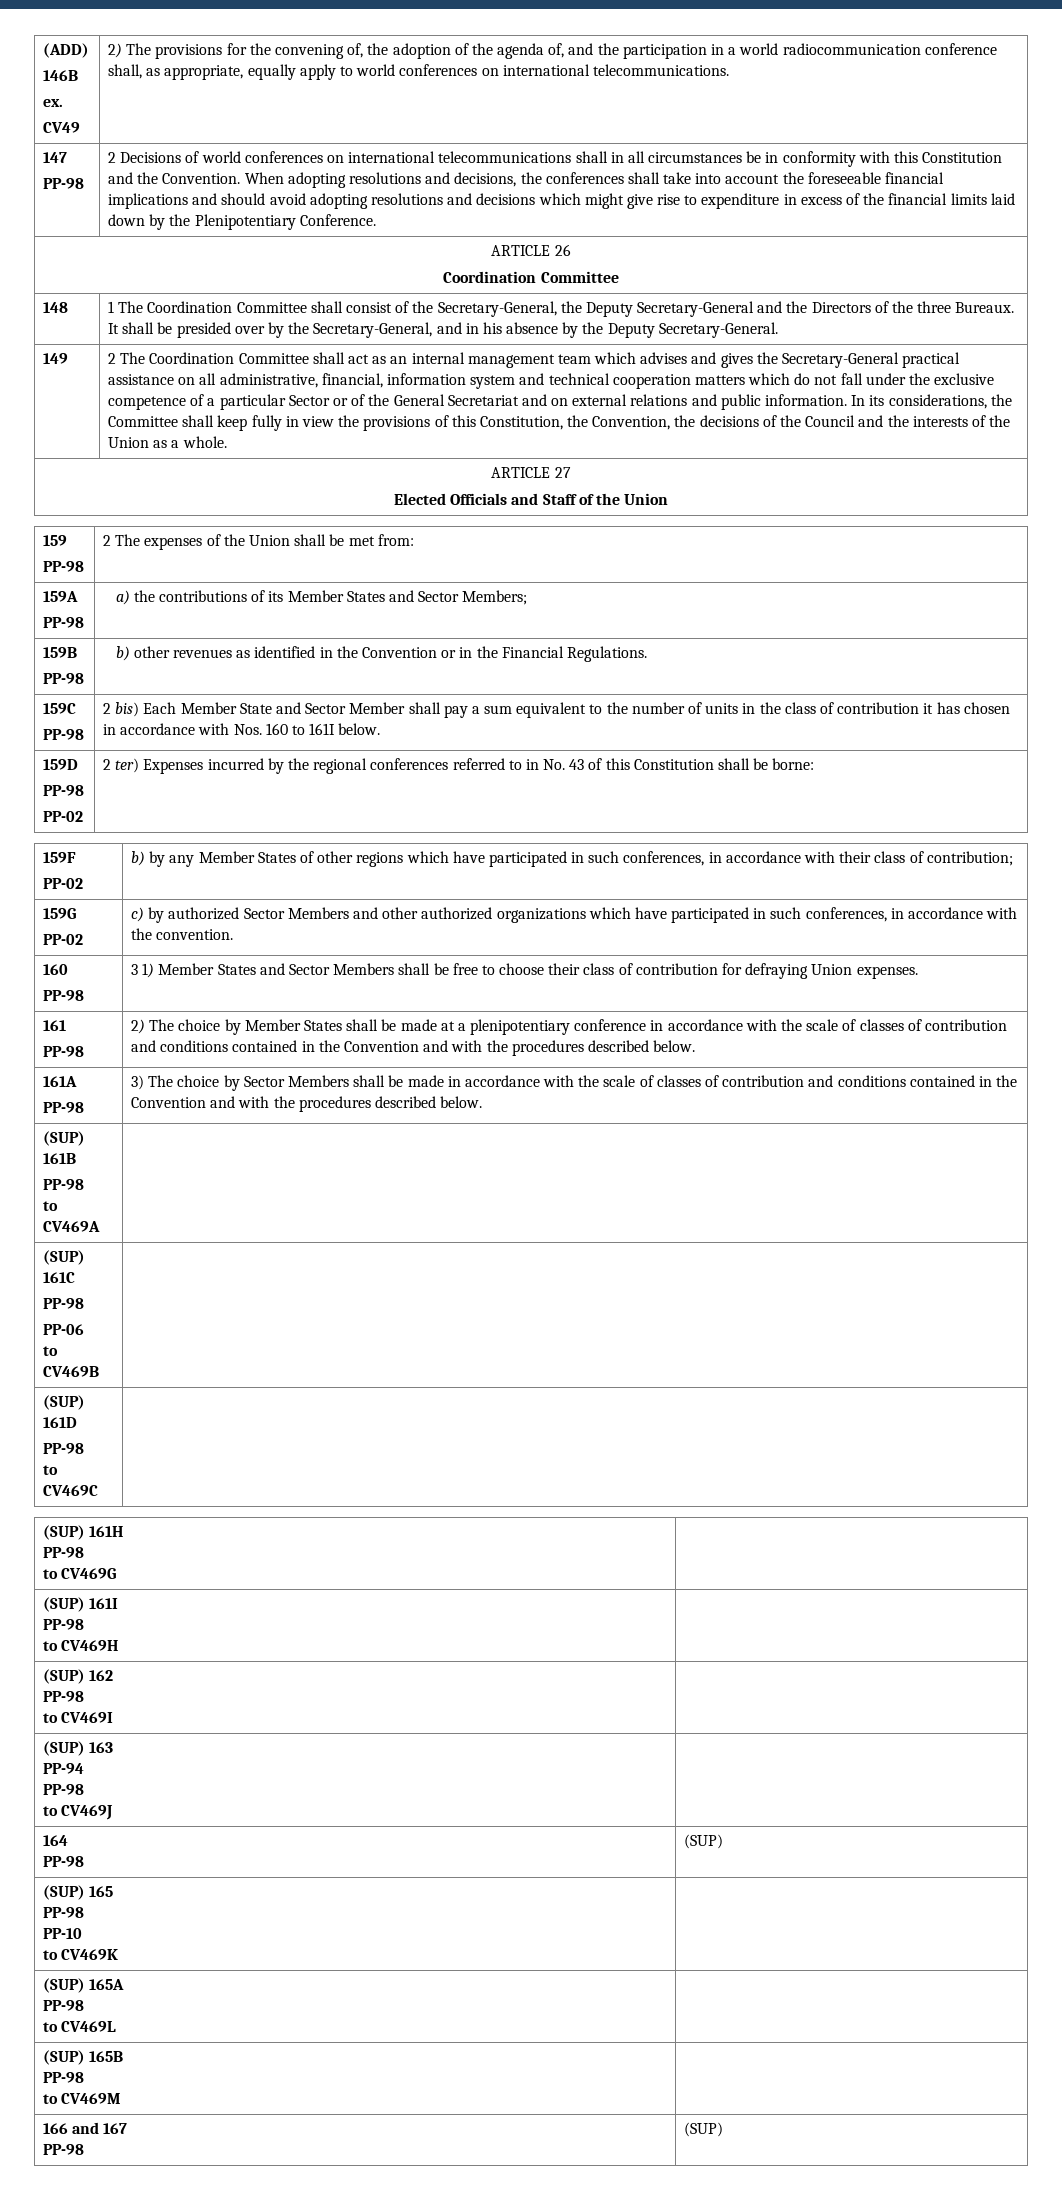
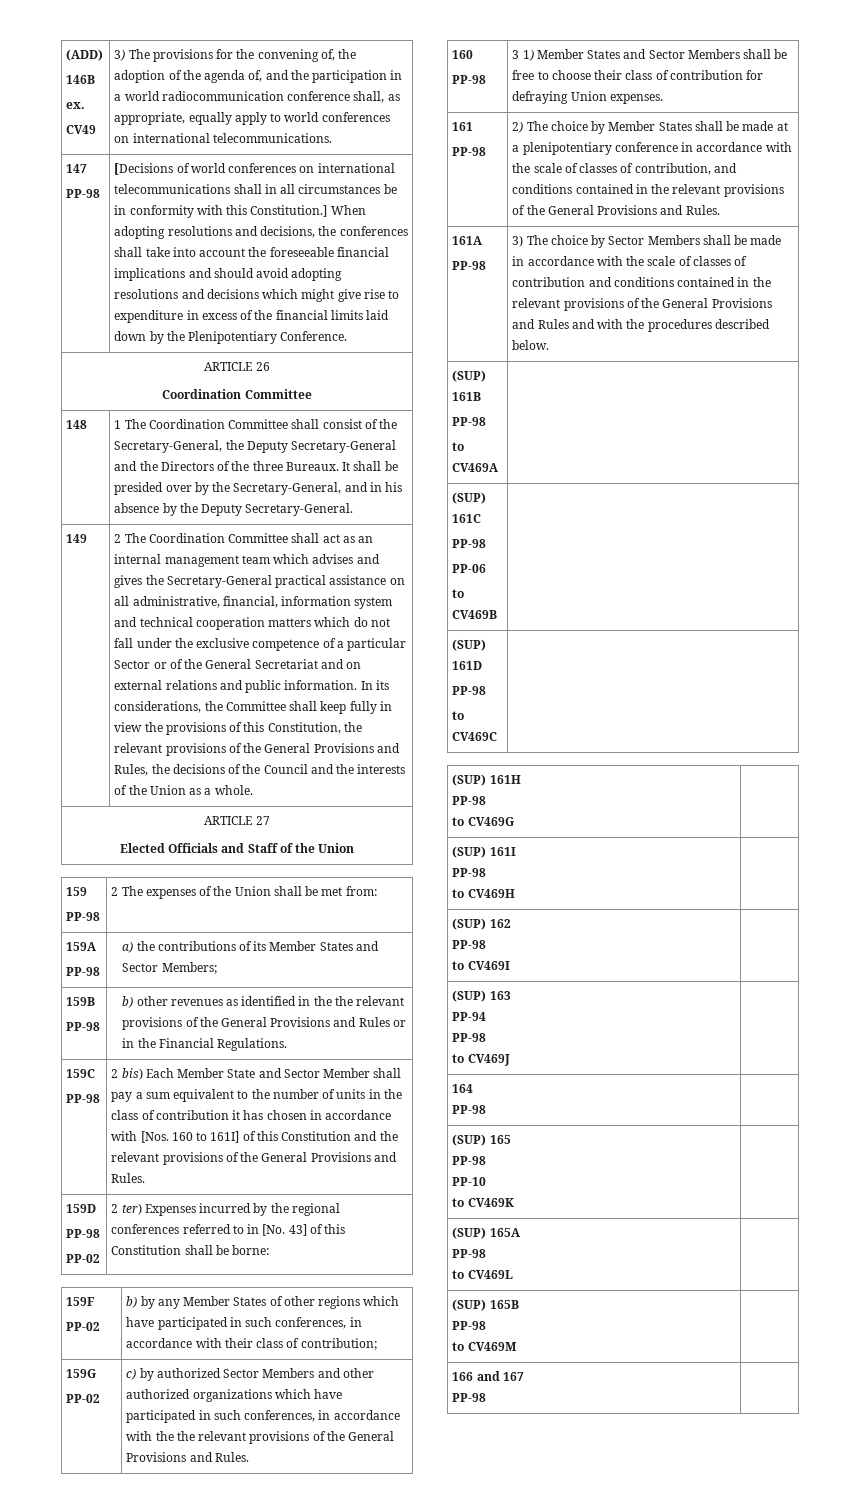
[108,43,123,58] 2) -> [114,49,126,61] 3)
[108,152,182,163] 2 Decisions -> [114,163,174,175] [Decisions
[922,152,1003,163] [108,172,241,184] Constitution and the Convention. -> [250,205,328,217] Constitution.]
[592,416,671,430] Convention, -> [114,743,400,756] [114,764,149,776] relevant provisions of the General Provisions and Rules,
[361,647,437,658] Convention -> [334,996,405,1006] [122,1017,390,1030] the relevant provisions of the General Provisions and Rules
[233,724,262,735] Nos. -> [140,1131,169,1143] [Nos.
[309,723,381,735] 161I below. -> [210,1131,398,1143] [111,1152,397,1165] [111,1173,146,1183] 161I] of this Constitution and the relevant provisions of the General Provisions and Rules.
[543,759,585,770] No. 43 -> [262,1224,307,1236] [No. 43]
[156,929,234,940] convention. -> [176,1431,395,1444] [126,1452,249,1462] the relevant provisions of the General Provisions and Rules.
[924,1019,1007,1031] [131,1040,696,1056] contribution and conditions contained in the Convention and with the procedures described below. -> [634,163,737,175] [512,184,784,197] [512,205,720,215] contribution, and conditions contained in the relevant provisions of the General Provisions and Rules.
[131,1097,207,1108] Convention -> [512,298,772,311] [512,319,569,329] relevant provisions of the General Provisions and Rules
[684,1834,724,1849] (SUP) -> (487, 1109) none
[684,2122,724,2137] (SUP) -> (487, 1397) none

